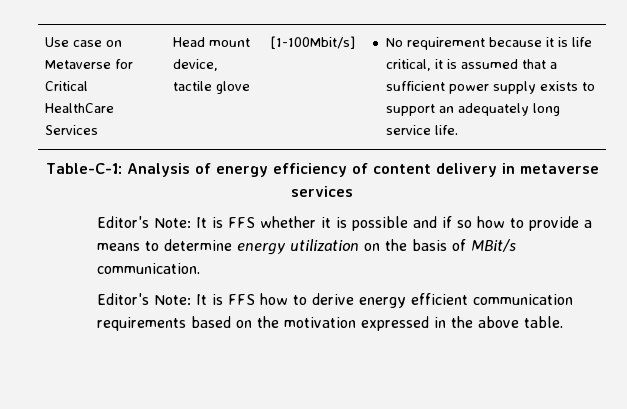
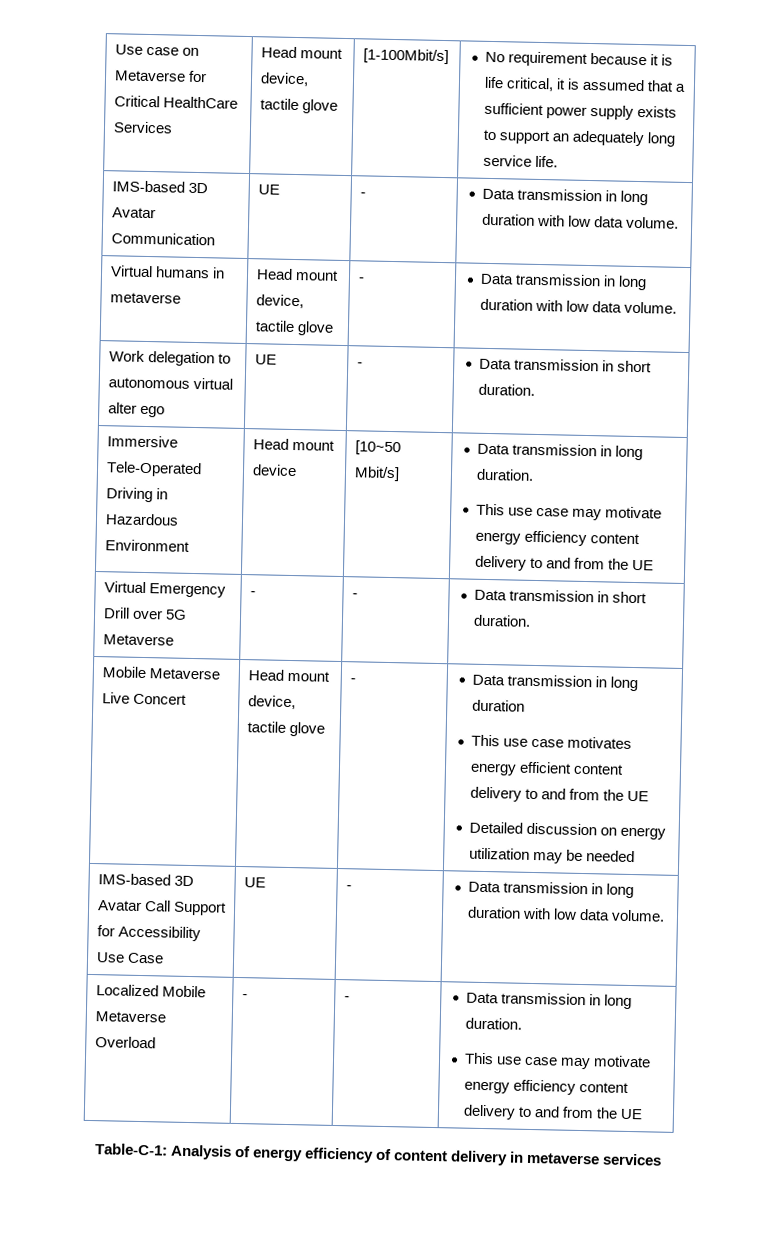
(458, 130) none -> [111,180,208,194] [111,207,156,219] [110,232,215,246] [257,184,280,195] [359,192,366,197] [482,188,649,206] [482,213,680,229] [109,265,225,279] [109,292,181,304] [255,268,339,281] [255,294,304,309] [254,320,334,336] [357,277,364,282] [480,273,648,291] [480,298,678,314] [108,350,231,367] [107,377,233,390] [107,402,165,418] [254,354,277,365] [356,362,363,367] [479,358,653,373] [478,383,536,396] [106,435,178,448] [105,461,202,478] [105,487,168,503] [104,513,179,526] [104,539,190,552] [252,438,335,451] [251,464,297,477] [354,440,401,456] [353,466,400,482] [477,443,644,461] [476,468,535,481] [476,503,663,521] [475,530,641,547] [475,555,655,571] [103,581,226,598] [102,607,187,620] [102,634,174,646] [249,591,256,596] [351,593,358,598] [474,589,648,604] [473,614,532,627] [101,666,220,680] [101,692,187,705] [247,669,330,682] [247,695,296,710] [246,721,325,737] [349,678,356,683] [472,674,639,692] [472,699,526,712] [471,734,633,749] [470,761,625,776] [470,786,650,802] [469,821,667,840] [469,847,636,864] [97,873,194,887] [97,900,227,916] [96,925,201,942] [95,952,164,964] [243,877,266,888] [345,885,352,890] [468,881,635,899] [467,906,666,922] [95,984,206,998] [94,1011,166,1023] [94,1036,156,1049] [241,994,248,999] [343,996,350,1001] [466,992,633,1010] [465,1017,523,1030] [464,1052,652,1070] [464,1079,630,1095] [463,1104,644,1120] // IMS-based 3D Avatar Communication | UE | - | Data transmission in long duration with low data volume. // Virtual humans in metaverse | Head mount device, tactile glove | - | Data transmission in long duration with low data volume. // Work delegation to autonomous virtual alter ego | UE | - | Data transmission in short duration. // Immersive Tele-Operated Driving in Hazardous Environment | Head mount device | [10~50 Mbit/s] | Data transmission in long duration. // This use case may motivate energy efficiency content delivery to and from the UE // Virtual Emergency Drill over 5G Metaverse | - | - | Data transmission in short duration. // Mobile Metaverse Live Concert | Head mount device, tactile glove | - | Data transmission in long duration // This use case motivates energy efficient content delivery to and from the UE // Detailed discussion on energy utilization may be needed // IMS-based 3D Avatar Call Support for Accessibility Use Case | UE | - | Data transmission in long duration with low data volume. // Localized Mobile Metaverse Overload | - | - | Data transmission in long duration. // This use case may motivate energy efficiency content delivery to and from the UE
[97,216,593,231] [97,239,517,255] [97,263,201,274] [97,293,574,308] [97,316,564,331] // Editor's Note: It is FFS whether it is possible and if so how to provide a means to determine energy utilization on the basis of MBit/s communication. // Editor's Note: It is FFS how to derive energy efficient communication requirements based on the motivation expressed in the above table. -> (663, 1159) none

